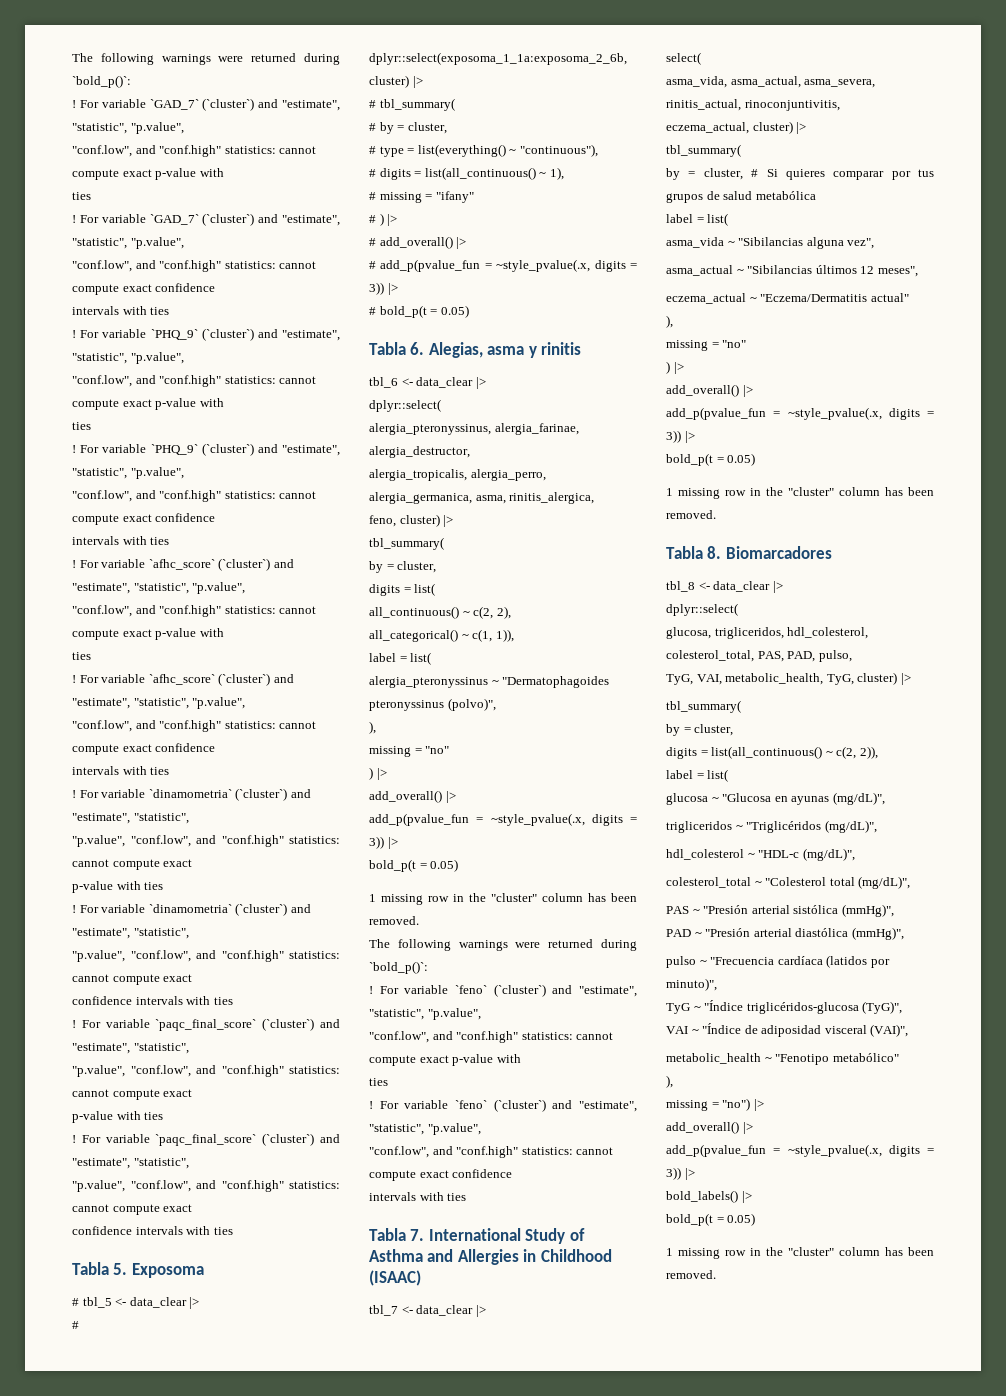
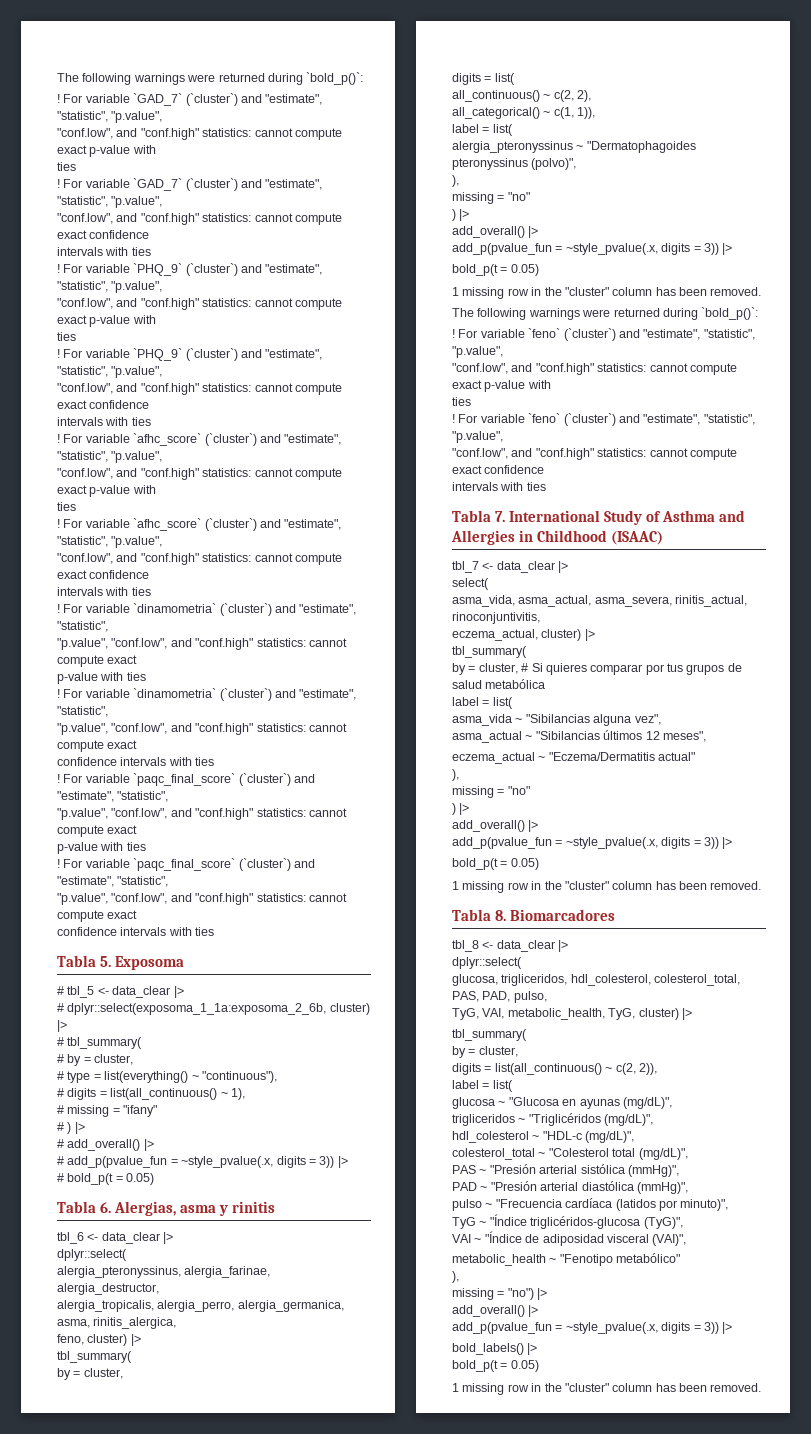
[428,342,483,358] Alegias, -> [114,1201,177,1216] Alergias,

